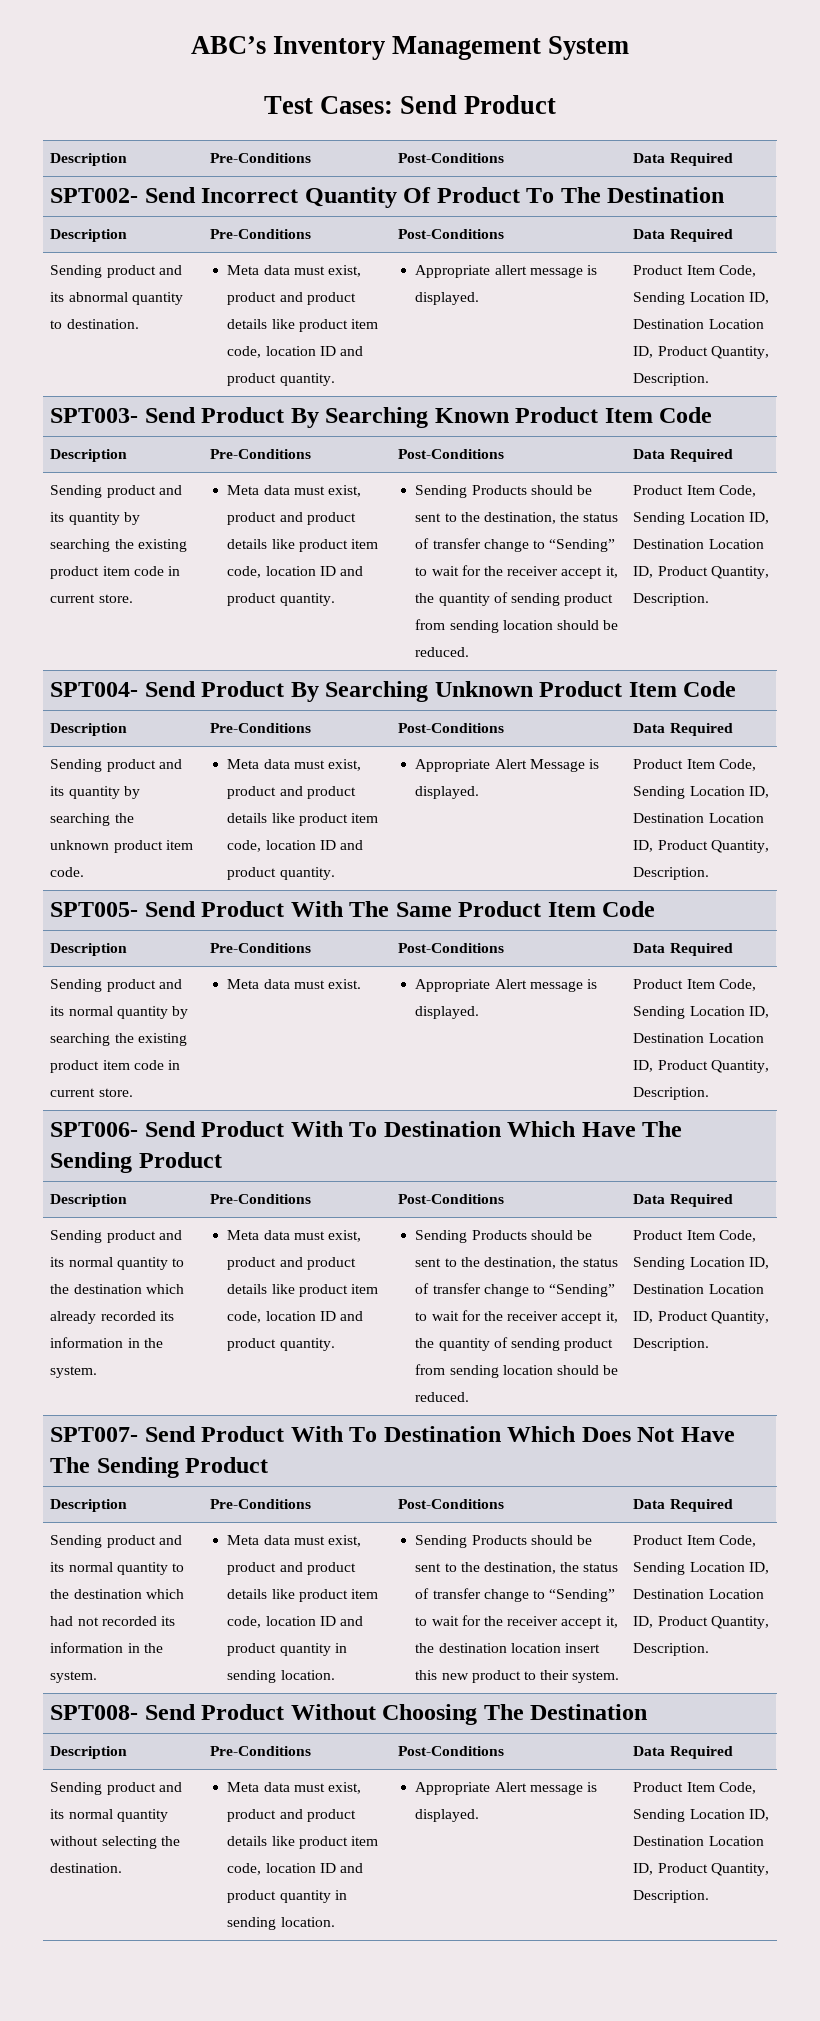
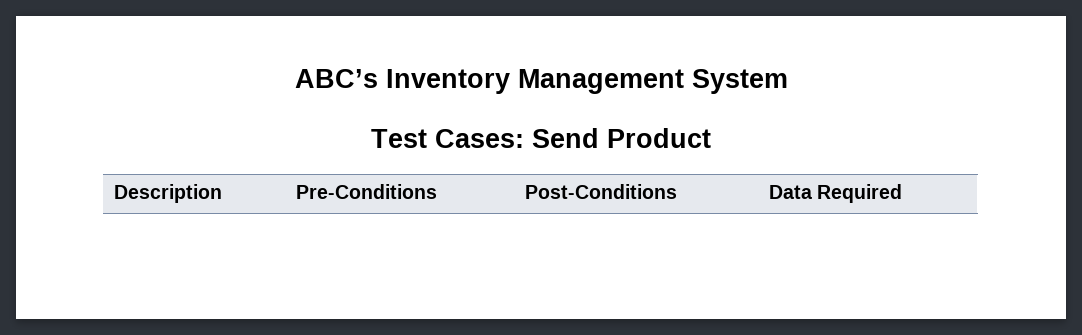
[50,187,725,208] [50,229,128,242] [210,229,312,239] [398,229,505,239] [633,229,733,242] [50,265,182,278] [50,292,183,305] [50,319,139,329] [227,265,361,277] [227,292,356,305] [227,319,378,332] [227,346,363,358] [227,373,335,386] [415,265,597,278] [415,292,480,305] [633,265,756,277] [633,292,769,305] [633,319,764,329] [633,346,769,359] [633,373,710,386] [50,407,713,428] [50,449,128,462] [210,449,312,459] [398,449,505,459] [633,449,733,462] [50,485,182,498] [50,512,140,525] [50,539,187,552] [50,566,180,579] [50,594,133,603] [227,485,361,497] [227,512,356,525] [227,539,378,552] [227,566,363,578] [227,593,335,606] [415,485,592,498] [415,512,619,524] [415,538,616,552] [415,565,618,579] [415,592,614,606] [415,619,619,633] [415,647,470,657] [633,485,756,497] [633,512,769,525] [633,539,764,549] [633,566,769,579] [633,593,710,606] [50,681,737,702] [50,723,128,736] [210,723,312,733] [398,723,505,733] [633,723,733,736] [50,759,182,772] [50,786,140,799] [50,813,134,826] [50,840,193,853] [50,867,85,877] [227,759,361,771] [227,786,356,799] [227,813,378,826] [227,840,363,852] [227,867,335,880] [415,759,599,772] [415,786,480,799] [633,759,756,771] [633,786,769,799] [633,813,764,823] [633,840,769,853] [633,867,710,880] [50,901,656,917] [50,943,128,956] [210,943,312,953] [398,943,505,953] [633,943,733,956] [50,979,182,992] [50,1006,188,1019] [50,1033,187,1046] [50,1060,180,1073] [50,1088,133,1097] [227,979,361,989] [415,979,597,992] [415,1006,480,1019] [633,979,756,991] [633,1006,769,1019] [633,1033,764,1043] [633,1060,769,1073] [633,1087,710,1100] [50,1121,683,1137] [50,1152,222,1173] [50,1194,128,1207] [210,1194,312,1204] [398,1194,505,1204] [633,1194,733,1207] [50,1230,182,1243] [50,1257,184,1270] [50,1284,184,1294] [50,1311,174,1324] [50,1337,163,1348] [50,1366,98,1378] [227,1230,361,1242] [227,1257,356,1270] [227,1284,378,1297] [227,1311,363,1323] [227,1338,335,1351] [415,1230,592,1243] [415,1257,619,1269] [415,1283,616,1297] [415,1310,618,1324] [415,1337,614,1351] [415,1364,619,1378] [415,1392,470,1402] [633,1230,756,1242] [633,1257,769,1270] [633,1284,764,1294] [633,1311,769,1324] [633,1338,710,1351] [50,1426,735,1442] [50,1457,269,1478] [50,1499,128,1512] [210,1499,312,1509] [398,1499,505,1509] [633,1499,733,1512] [50,1535,182,1548] [50,1562,184,1575] [50,1589,184,1599] [50,1616,175,1626] [50,1642,163,1653] [50,1671,98,1683] [227,1535,361,1547] [227,1562,356,1575] [227,1589,378,1602] [227,1616,363,1628] [227,1643,347,1656] [227,1670,335,1683] [415,1535,592,1548] [415,1562,619,1574] [415,1588,616,1602] [415,1615,618,1629] [415,1643,600,1653] [415,1670,620,1683] [633,1535,756,1547] [633,1562,769,1575] [633,1589,764,1599] [633,1616,769,1629] [633,1643,710,1656] [50,1704,648,1725] [50,1746,128,1759] [210,1746,312,1756] [398,1746,505,1756] [633,1746,733,1759] [50,1782,182,1795] [50,1809,168,1822] [50,1836,180,1849] [50,1863,123,1873] [227,1782,361,1794] [227,1809,356,1822] [227,1836,378,1849] [227,1863,363,1875] [227,1890,347,1903] [227,1917,335,1930] [415,1782,597,1795] [415,1809,480,1822] [633,1782,756,1794] [633,1809,769,1822] [633,1836,764,1846] [633,1863,769,1876] [633,1890,710,1903] // SPT002- Send Incorrect Quantity Of Product To The Destination // Description | Pre-Conditions | Post-Conditions | Data Required // Sending product and its abnormal quantity to destination. | Meta data must exist, product and product details like product item code, location ID and product quantity. | Appropriate allert message is displayed. | Product Item Code, Sending Location ID, Destination Location ID, Product Quantity, Description. // SPT003- Send Product By Searching Known Product Item Code // Description | Pre-Conditions | Post-Conditions | Data Required // Sending product and its quantity by searching the existing product item code in current store. | Meta data must exist, product and product details like product item code, location ID and product quantity. | Sending Products should be sent to the destination, the status of transfer change to “Sending” to wait for the receiver accept it, the quantity of sending product from sending location should be reduced. | Product Item Code, Sending Location ID, Destination Location ID, Product Quantity, Description. // SPT004- Send Product By Searching Unknown Product Item Code // Description | Pre-Conditions | Post-Conditions | Data Required // Sending product and its quantity by searching the unknown product item code. | Meta data must exist, product and product details like product item code, location ID and product quantity. | Appropriate Alert Message is displayed. | Product Item Code, Sending Location ID, Destination Location ID, Product Quantity, Description. // SPT005- Send Product With The Same Product Item Code // Description | Pre-Conditions | Post-Conditions | Data Required // Sending product and its normal quantity by searching the existing product item code in current store. | Meta data must exist. | Appropriate Alert message is displayed. | Product Item Code, Sending Location ID, Destination Location ID, Product Quantity, Description. // SPT006- Send Product With To Destination Which Have The Sending Product // Description | Pre-Conditions | Post-Conditions | Data Required // Sending product and its normal quantity to the destination which already recorded its information in the system. | Meta data must exist, product and product details like product item code, location ID and product quantity. | Sending Products should be sent to the destination, the status of transfer change to “Sending” to wait for the receiver accept it, the quantity of sending product from sending location should be reduced. | Product Item Code, Sending Location ID, Destination Location ID, Product Quantity, Description. // SPT007- Send Product With To Destination Which Does Not Have The Sending Product // Description | Pre-Conditions | Post-Conditions | Data Required // Sending product and its normal quantity to the destination which had not recorded its information in the system. | Meta data must exist, product and product details like product item code, location ID and product quantity in sending location. | Sending Products should be sent to the destination, the status of transfer change to “Sending” to wait for the receiver accept it, the destination location insert this new product to their system. | Product Item Code, Sending Location ID, Destination Location ID, Product Quantity, Description. // SPT008- Send Product Without Choosing The Destination // Description | Pre-Conditions | Post-Conditions | Data Required // Sending product and its normal quantity without selecting the destination. | Meta data must exist, product and product details like product item code, location ID and product quantity in sending location. | Appropriate Alert message is displayed. | Product Item Code, Sending Location ID, Destination Location ID, Product Quantity, Description. -> (902, 193) none

